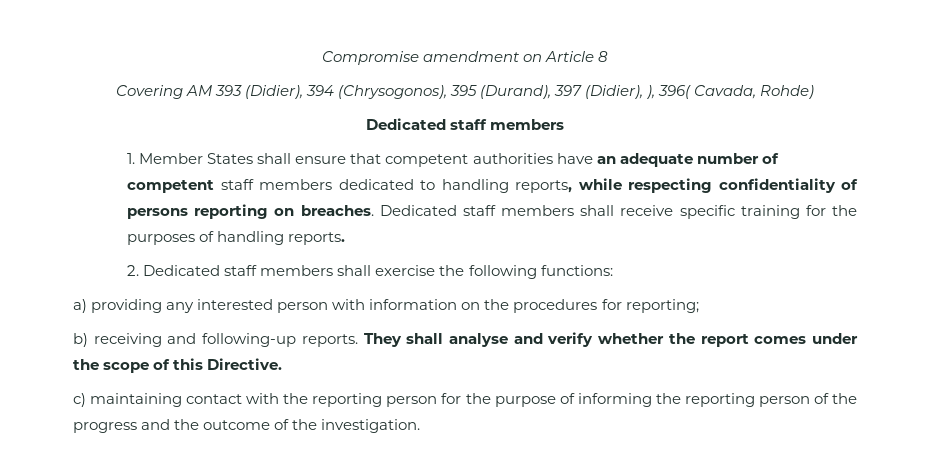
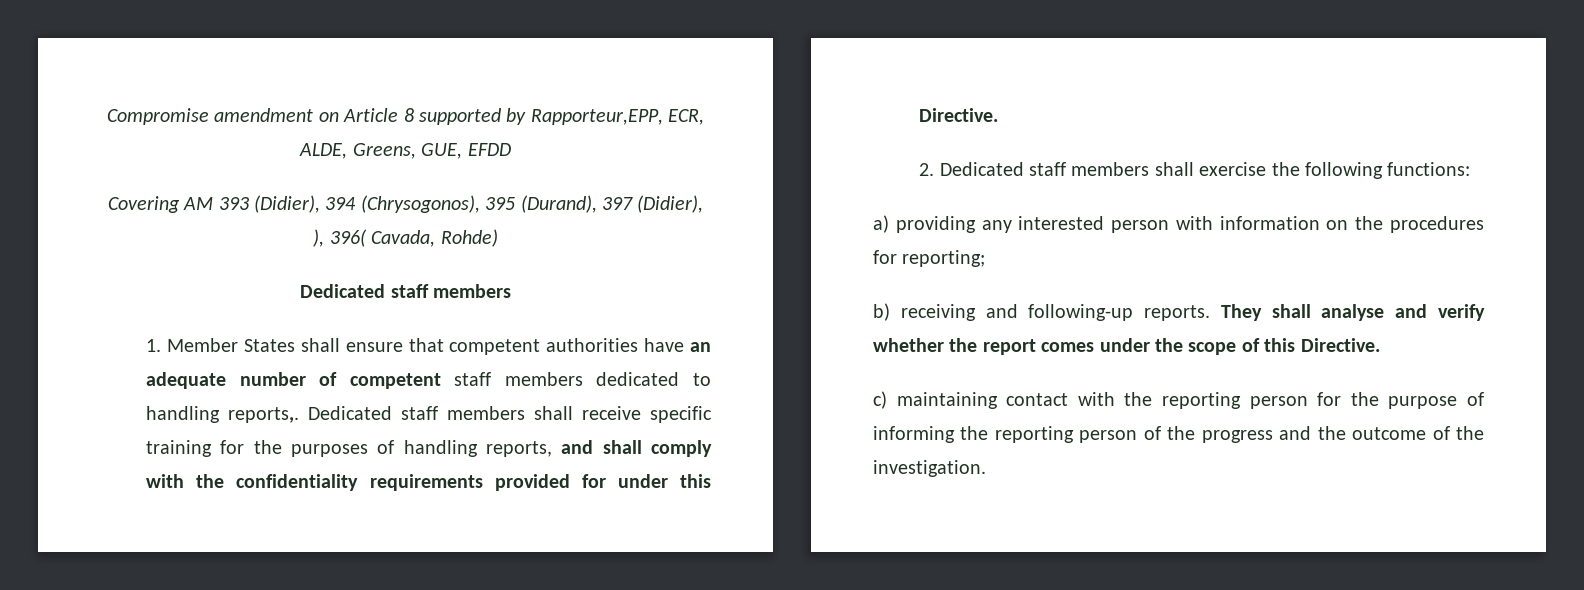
(609, 56) none -> [418,108,705,125] [299,143,511,159] supported by Rapporteur,EPP, ECR, ALDE, Greens, GUE, EFDD
[515,178,859,193] [127,204,374,219] reports, while respecting confidentiality of persons reporting on breaches. -> [228,407,300,423] reports,.
[288,232,346,245] reports. -> [486,440,712,457] [146,474,712,491] [919,108,999,122] reports, and shall comply with the confidentiality requirements provided for under this Directive.

